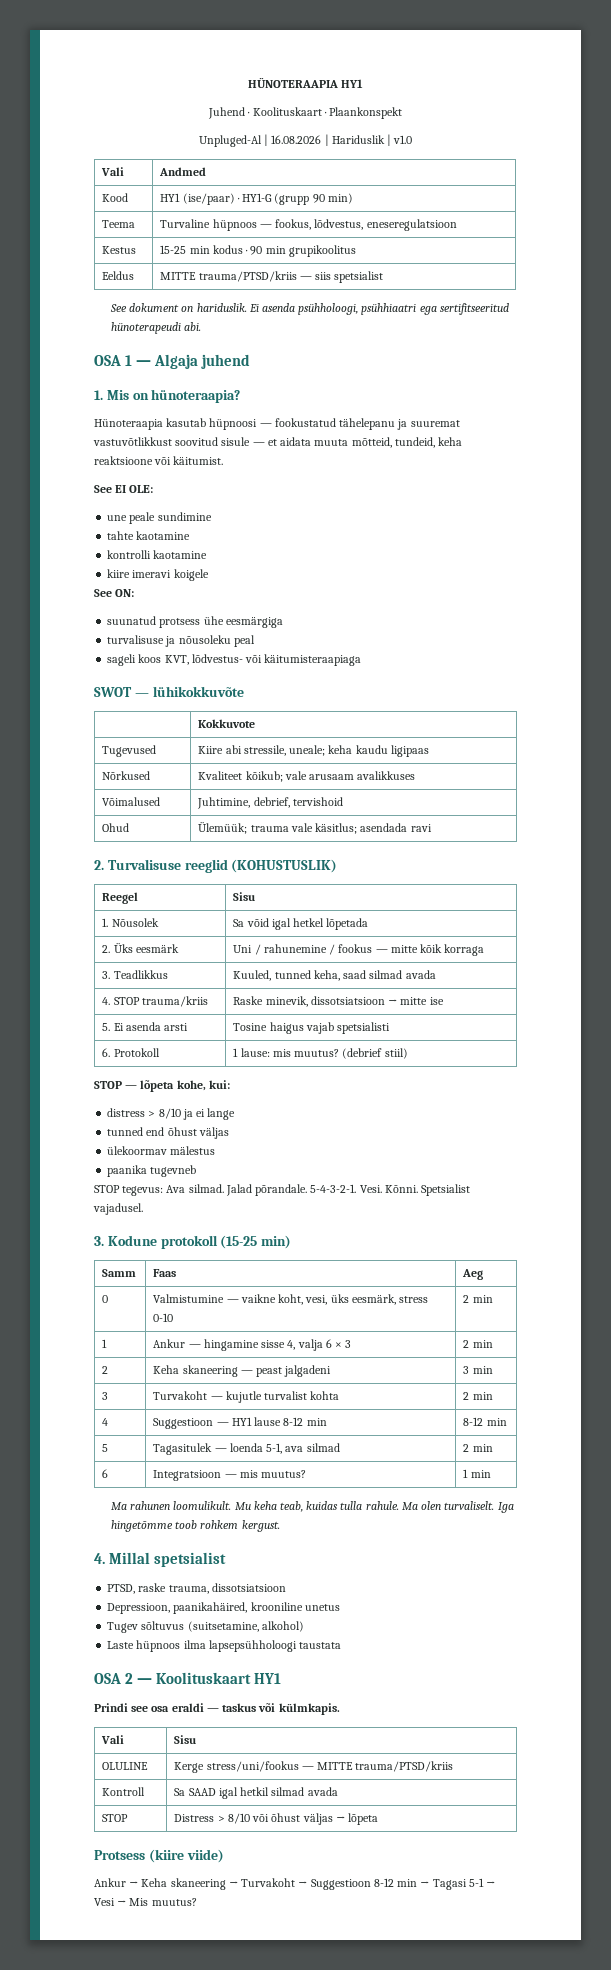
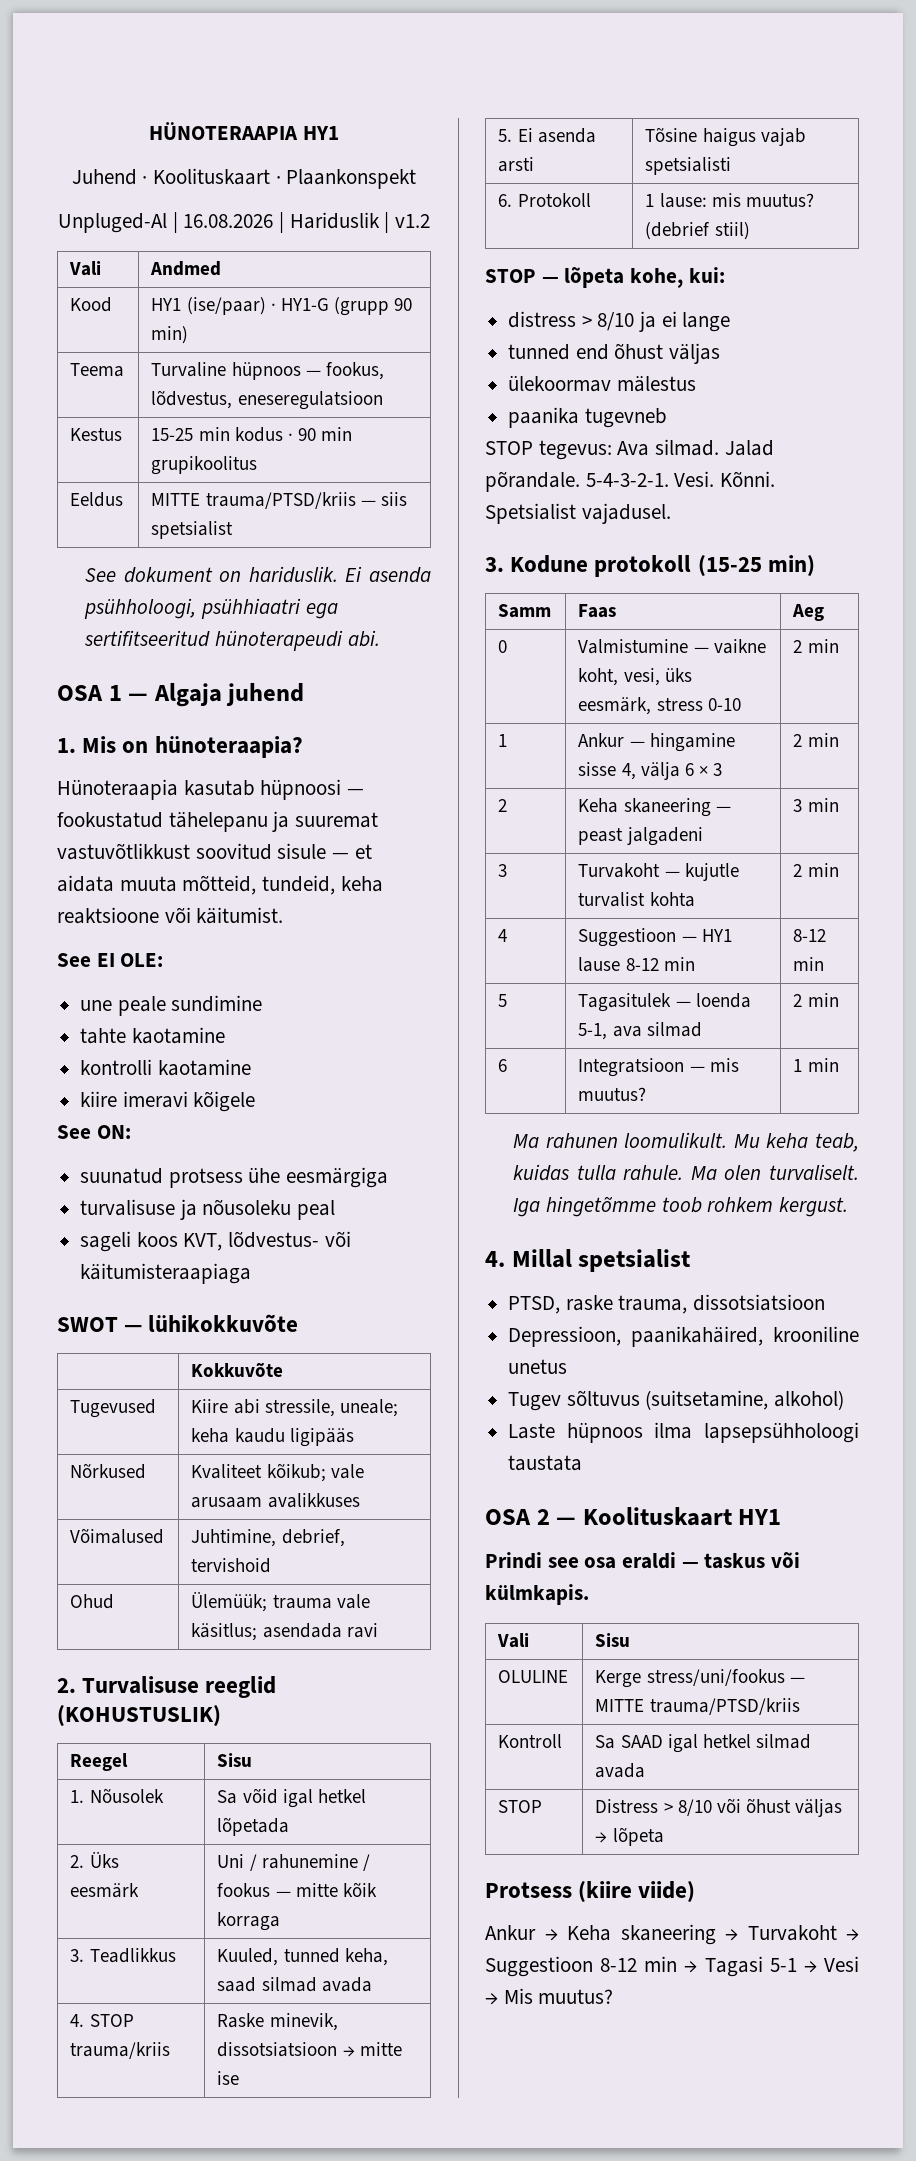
[393,135,413,144] v1.0 -> [395,214,431,228] v1.2
[173,569,209,581] koigele -> [193,1091,256,1112] kõigele
[198,719,256,728] Kokkuvote -> [191,1362,284,1377] Kokkuvõte
[390,745,429,757] ligipaas -> [289,1428,354,1447] ligipääs
[233,1023,268,1031] Tosine -> [645,127,698,142] Tõsine
[297,1339,323,1351] valja -> [640,762,680,780] välja
[240,1787,270,1796] hetkil -> [702,1734,751,1748] hetkel

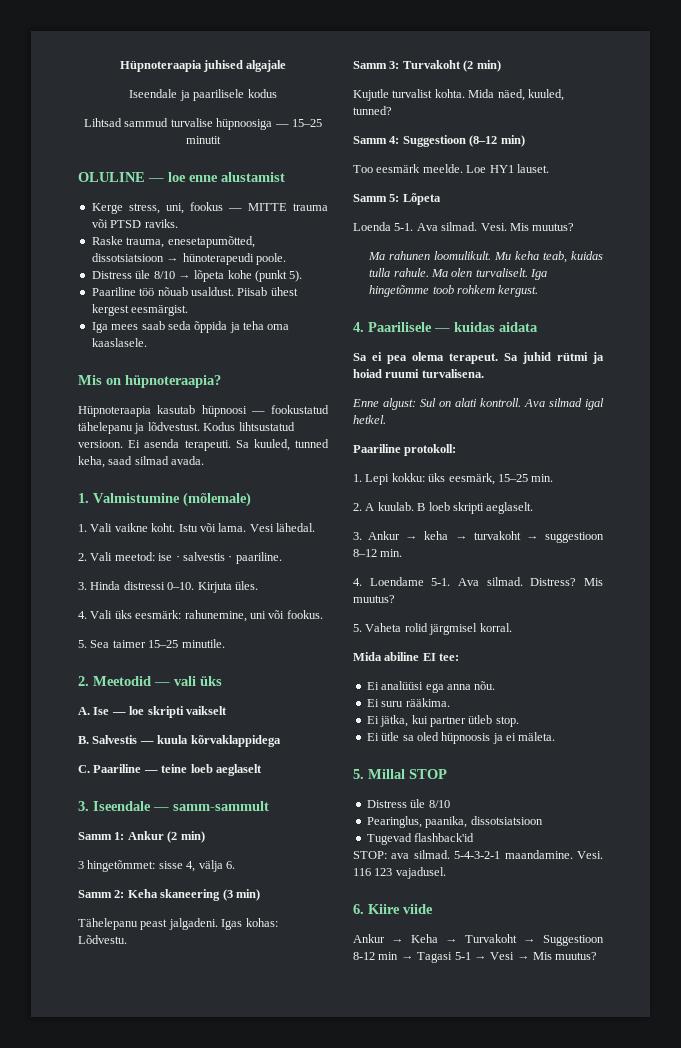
[149,122,339,140] [71,168,417,189] [57,212,431,233] [69,261,102,276] [150,261,222,276] [70,297,113,312] [151,297,413,316] [151,326,189,344] [70,363,125,377] [151,362,384,380] [151,390,383,410] [70,428,123,441] [151,427,353,442] [151,456,258,475] [70,492,124,507] [151,492,407,509] [151,521,234,539] [85,566,432,583] [84,598,338,619] [84,630,380,651] [57,683,305,707] [57,736,303,758] [57,779,178,800] HÜNOTERAAPIA HY1 // Juhend · Koolituskaart · Plaankonspekt // Unpluged-Al | 16.08.2026 | Hariduslik | v1.2 // Vali | Andmed // Kood | HY1 (ise/paar) · HY1-G (grupp 90 min) // Teema | Turvaline hüpnoos — fookus, lõdvestus, eneseregulatsioon // Kestus | 15-25 min kodus · 90 min grupikoolitus // Eeldus | MITTE trauma/PTSD/kriis — siis spetsialist // See dokument on hariduslik. Ei asenda psühholoogi, psühhiaatri ega sertifitseeritud hünoterapeudi abi. // OSA 1 — Algaja juhend // 1. Mis on hünoteraapia? // Hünoteraapia -> [119,60,287,72] [129,89,277,101] [84,118,322,130] [186,136,221,144] [78,172,285,182] [91,202,328,214] [91,219,178,228] [91,236,255,248] [91,253,286,265] [91,270,303,282] [91,287,298,296] [91,304,189,316] [91,321,290,333] [91,338,147,347] [78,375,221,388] [78,406,151,417] Hüpnoteraapia juhised algajale // Iseendale ja paarilisele kodus // Lihtsad sammud turvalise hüpnoosiga — 15–25 minutit // OLULINE — loe enne alustamist // Kerge stress, uni, fookus — MITTE trauma või PTSD raviks. // Raske trauma, enesetapumõtted, dissotsiatsioon → hünoterapeudi poole. // Distress üle 8/10 → lõpeta kohe (punkt 5). // Paariline töö nõuab usaldust. Piisab ühest kergest eesmärgist. // Iga mees saab seda õppida ja teha oma kaaslasele. // Mis on hüpnoteraapia? // Hüpnoteraapia
[295,812,379,828] [57,843,372,860] [57,875,383,895] [57,907,284,924] [57,953,164,967] [80,995,263,1016] [80,1027,225,1044] [80,1059,251,1076] [80,1091,256,1112] [57,1125,131,1139] [80,1167,389,1188] [80,1199,336,1220] [80,1231,351,1252] [80,1263,252,1284] [57,1314,299,1332] [191,1362,284,1377] [70,1399,157,1418] [191,1399,398,1417] [191,1428,354,1447] [70,1463,147,1479] [191,1463,364,1482] [191,1493,360,1508] [70,1528,165,1544] [191,1529,345,1547] [191,1558,272,1573] [70,1594,115,1609] [191,1592,370,1612] [191,1623,378,1641] [57,1676,277,1698] [57,1705,221,1727] [70,1753,129,1771] [217,1753,253,1767] [70,1788,164,1803] [217,1788,366,1808] [217,1817,290,1836] [70,1852,119,1868] [70,1883,140,1898] [217,1854,370,1871] [217,1882,377,1897] [217,1912,281,1931] [70,1948,176,1963] [217,1948,388,1966] [217,1977,372,1992] [70,2014,134,2027] [70,2042,171,2059] [217,2013,338,2031] [217,2042,402,2057] [217,2071,240,2085] [498,128,596,143] [498,157,535,172] [645,127,806,147] [645,157,732,175] [498,193,591,207] [645,193,814,208] [645,222,750,240] [485,267,725,288] [508,311,731,332] [508,343,721,364] [508,375,696,392] [508,407,667,428] [485,439,774,460] [485,471,776,492] [485,503,671,524] [485,555,815,577] [498,604,552,618] [578,604,617,618] [792,604,825,621] [498,640,508,653] [578,639,766,654] [578,668,692,686] [578,697,741,715] [793,639,839,653] [498,734,508,747] [578,733,735,752] [578,762,723,780] [793,733,839,747] [498,799,508,812] [578,798,731,817] [578,827,703,846] [793,798,839,812] [498,864,508,877] [578,863,739,881] [578,892,695,907] [793,863,839,877] [498,929,508,942] [578,928,732,947] [578,957,695,972] [793,929,827,942] [793,957,825,971] [498,994,508,1007] [578,993,751,1012] [578,1022,702,1040] [793,993,839,1007] [498,1059,508,1072] [578,1058,739,1077] [578,1087,647,1101] [793,1058,839,1072] suuremat vastuvõtlikkust soovitud sisule — et aidata muuta mõtteid, tundeid, keha reaktsioone või käitumist. // See EI OLE: // une peale sundimine // tahte kaotamine // kontrolli kaotamine // kiire imeravi kõigele // See ON: // suunatud protsess ühe eesmärgiga // turvalisuse ja nõusoleku peal // sageli koos KVT, lõdvestus- või käitumisteraapiaga // SWOT — lühikokkuvõte // | Kokkuvõte // Tugevused | Kiire abi stressile, uneale; keha kaudu ligipääs // Nõrkused | Kvaliteet kõikub; vale arusaam avalikkuses // Võimalused | Juhtimine, debrief, tervishoid // Ohud | Ülemüük; trauma vale käsitlus; asendada ravi // 2. Turvalisuse reeglid (KOHUSTUSLIK) // Reegel | Sisu // 1. Nõusolek | Sa võid igal hetkel lõpetada // 2. Üks eesmärk | Uni / rahunemine / fookus — mitte kõik korraga // 3. Teadlikkus | Kuuled, tunned keha, saad silmad avada // 4. STOP trauma/kriis | Raske minevik, dissotsiatsioon → mitte ise // 5. Ei asenda arsti | Tõsine haigus vajab spetsialisti // 6. Protokoll | 1 lause: mis muutus? (debrief stiil) // STOP — lõpeta kohe, kui: // distress > 8/10 ja ei lange // tunned end õhust väljas // ülekoormav mälestus // paanika tugevneb // STOP tegevus: Ava silmad. Jalad põrandale. 5-4-3-2-1. Vesi. Kõnni. Spetsialist vajadusel. // 3. Kodune protokoll (15-25 min) // Samm | Faas | Aeg // 0 | Valmistumine — vaikne koht, vesi, üks eesmärk, stress 0-10 | 2 min // 1 | Ankur — hingamine sisse 4, välja 6 × 3 | 2 min // 2 | Keha skaneering — peast jalgadeni | 3 min // 3 | Turvakoht — kujutle turvalist kohta | 2 min // 4 | Suggestioon — HY1 lause 8-12 min | 8-12 min // 5 | Tagasitulek — loenda 5-1, ava silmad | 2 min // 6 | Integratsioon — mis muutus? | 1 min -> [147,422,295,431] [78,439,329,451] [78,456,205,468] [78,492,251,507] [78,523,315,532] [78,552,282,564] [78,581,258,593] [78,610,323,622] [78,639,225,648] [78,676,222,686] [78,706,227,718] [78,735,281,747] [78,764,262,776] [78,801,269,811] [78,831,205,843] [78,860,235,872] [78,889,260,901] [78,918,278,930] [78,935,127,944] [353,60,501,72] [353,89,564,101] [353,106,392,115] [353,135,525,147] [353,164,549,173] [353,193,441,205] [353,222,575,231] lõdvestust. Kodus lihtsustatud versioon. Ei asenda terapeuti. Sa kuuled, tunned keha, saad silmad avada. // 1. Valmistumine (mõlemale) // 1. Vali vaikne koht. Istu või lama. Vesi lähedal. // 2. Vali meetod: ise · salvestis · paariline. // 3. Hinda distressi 0–10. Kirjuta üles. // 4. Vali üks eesmärk: rahunemine, uni või fookus. // 5. Sea taimer 15–25 minutile. // 2. Meetodid — vali üks // A. Ise — loe skripti vaikselt // B. Salvestis — kuula kõrvaklappidega // C. Paariline — teine loeb aeglaselt // 3. Iseendale — samm-sammult // Samm 1: Ankur (2 min) // 3 hingetõmmet: sisse 4, välja 6. // Samm 2: Keha skaneering (3 min) // Tähelepanu peast jalgadeni. Igas kohas: Lõdvestu. // Samm 3: Turvakoht (2 min) // Kujutle turvalist kohta. Mida näed, kuuled, tunned? // Samm 4: Suggestioon (8–12 min) // Too eesmärk meelde. Loe HY1 lauset. // Samm 5: Lõpeta // Loenda 5-1. Ava silmad. Vesi. Mis muutus?
[511,1249,691,1272] [508,1294,826,1314] [508,1326,859,1347] [508,1359,568,1374] [508,1390,845,1411] [508,1422,859,1443] [508,1455,583,1471] [485,1507,782,1526] [485,1552,801,1569] [485,1584,589,1605] [497,1633,530,1648] [595,1633,631,1647] [498,1670,569,1683] [595,1669,805,1688] [595,1698,800,1715] [498,1734,563,1748] [595,1734,811,1753] [595,1763,646,1778] [498,1800,543,1813] [595,1798,843,1817] [595,1827,664,1846] [485,1881,696,1903] Millal spetsialist // PTSD, raske trauma, dissotsiatsioon // Depressioon, paanikahäired, krooniline unetus // Tugev sõltuvus (suitsetamine, alkohol) // Laste hüpnoos ilma lapsepsühholoogi taustata // OSA 2 — Koolituskaart HY1 // Prindi see osa eraldi — taskus või külmkapis. // Vali | Sisu // OLULINE | Kerge stress/uni/fookus — MITTE trauma/PTSD/kriis // Kontroll | Sa SAAD igal hetkel silmad avada // STOP | Distress > 8/10 või õhust väljas → lõpeta // Protsess (kiire viide) -> [368,322,538,332] [353,352,604,364] [353,369,484,378] [352,398,604,410] [353,415,386,424] [353,444,457,456] [353,473,554,485] [353,502,534,514] [353,531,604,543] [353,549,403,557] [353,577,603,586] [353,595,395,603] [353,623,512,635] [353,652,460,661] [366,681,496,693] [366,698,450,707] [366,715,519,727] [366,732,556,744] [353,769,447,779] [366,799,450,808] [366,816,543,828] [366,833,475,845] [353,850,603,859] [353,867,446,879] [353,904,433,914] Paarilisele — kuidas aidata // Sa ei pea olema terapeut. Sa juhid rütmi ja hoiad ruumi turvalisena. // Enne algust: Sul on alati kontroll. Ava silmad igal hetkel. // Paariline protokoll: // 1. Lepi kokku: üks eesmärk, 15–25 min. // 2. A kuulab. B loeb skripti aeglaselt. // 3. Ankur → keha → turvakoht → suggestioon 8–12 min. // 4. Loendame 5-1. Ava silmad. Distress? Mis muutus? // 5. Vaheta rolid järgmisel korral. // Mida abiline EI tee: // Ei analüüsi ega anna nõu. // Ei suru rääkima. // Ei jätka, kui partner ütleb stop. // Ei ütle sa oled hüpnoosis ja ei mäleta. // 5. Millal STOP // Distress üle 8/10 // Pearinglus, paanika, dissotsiatsioon // Tugevad flashback'id // STOP: ava silmad. 5-4-3-2-1 maandamine. Vesi. 116 123 vajadusel. // 6. Kiire viide
[620,1924,716,1945] skaneering -> (438, 938) none

